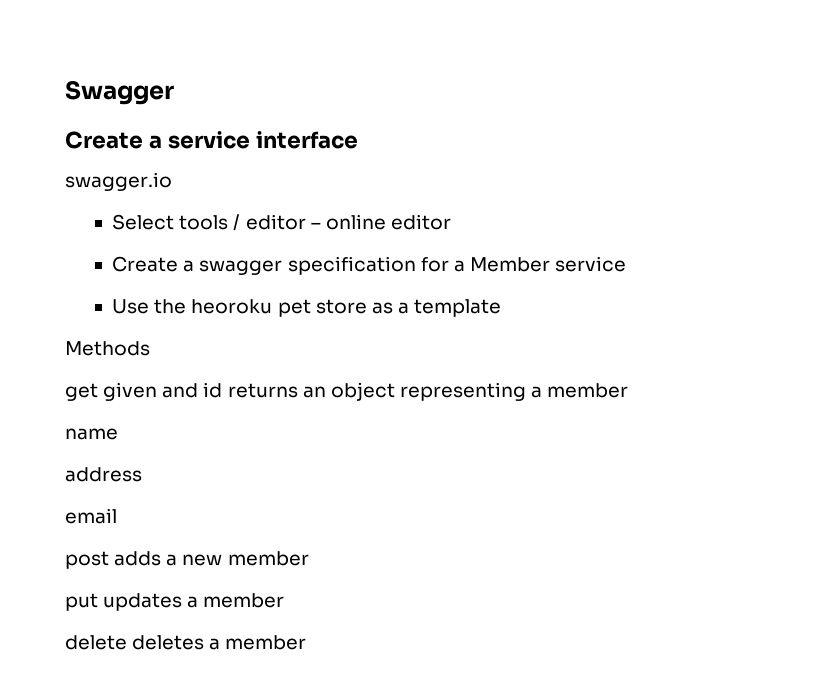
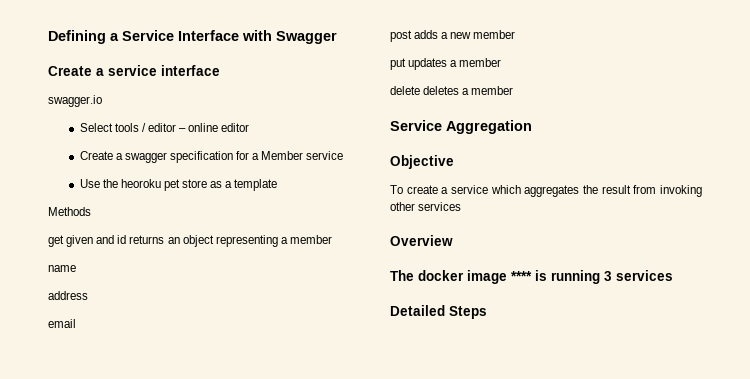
(65, 92) none -> [48,30,272,44] Defining a Service Interface with
(307, 642) none -> [390,120,532,134] [390,155,454,169] [390,185,702,197] [390,202,462,211] [390,235,453,246] [390,270,673,284] [390,305,487,319] // Service Aggregation // Objective // To create a service which aggregates the result from invoking other services // Overview // The docker image **** is running 3 services // Detailed Steps

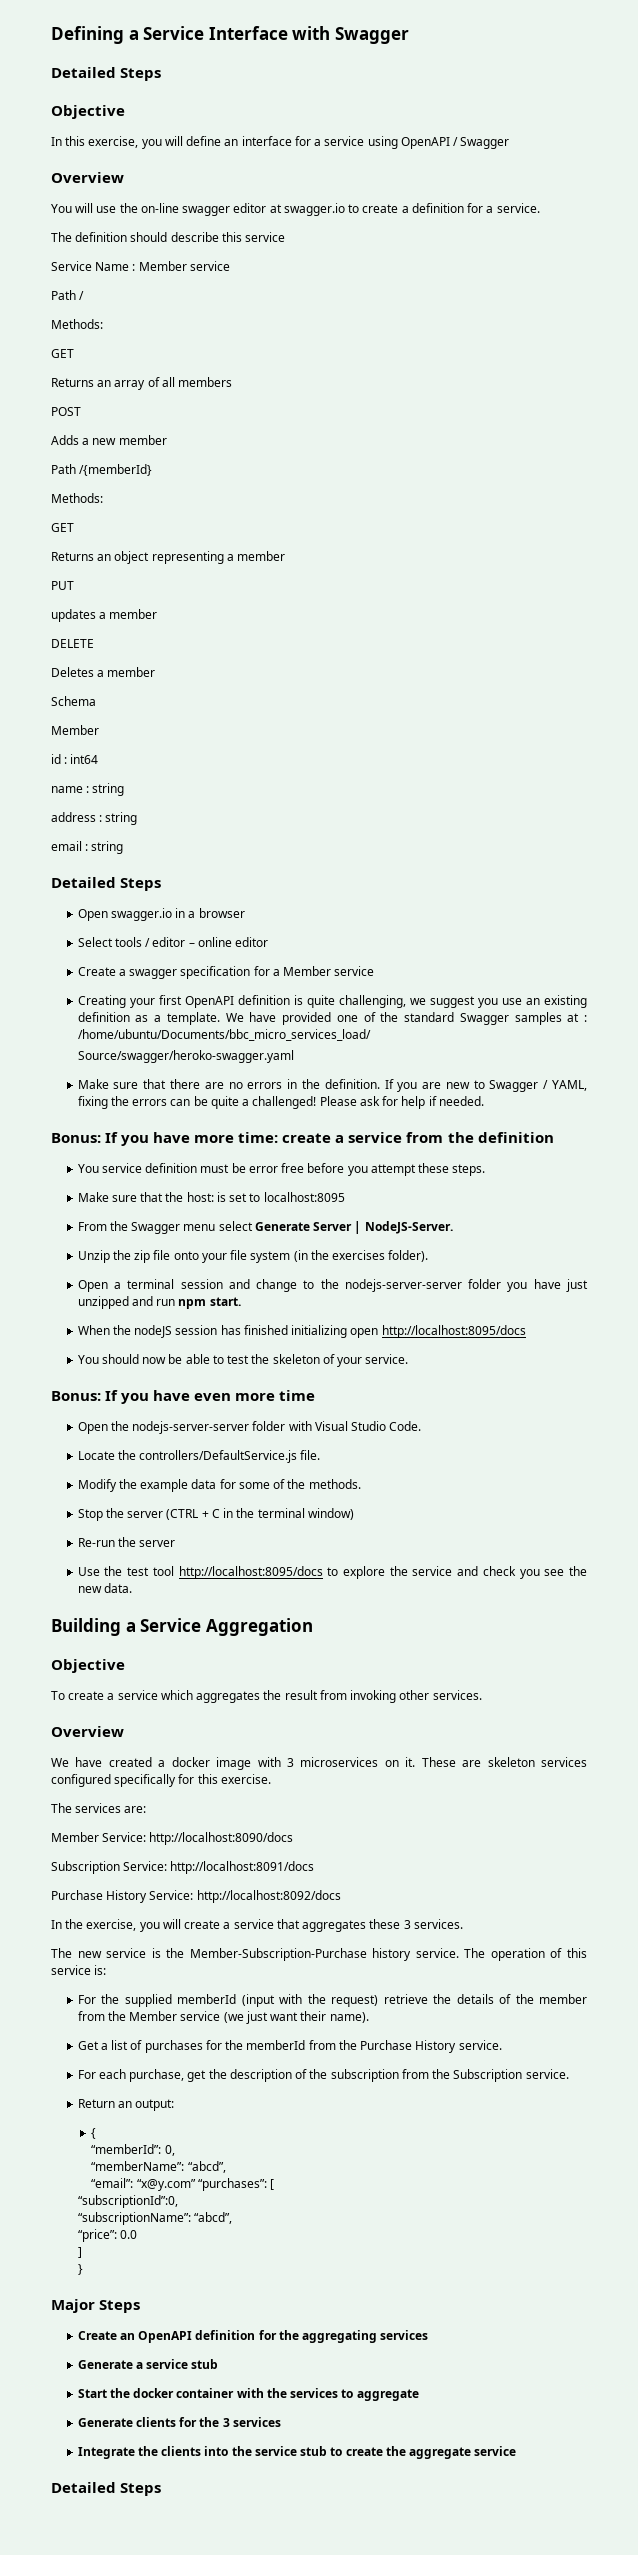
[48,65,220,76] [48,95,102,107] Create a service interface // swagger.io -> [51,67,162,81] [51,105,125,119] [51,136,510,149] [51,172,124,183] [51,203,540,216] [51,232,286,242] [51,261,230,271] [51,290,85,300] [51,319,103,329] [51,349,74,358] [51,377,233,390] [51,407,81,416] [51,435,167,445] [51,464,153,476] [51,493,103,503] [51,523,74,532] [51,551,286,564] [51,581,74,590] [51,609,158,622] [51,639,94,648] [51,667,156,677] [51,696,96,706] [51,725,99,735] [51,754,99,764] [51,783,125,796] [51,812,138,825] [51,841,124,854] [51,877,162,891] [77,908,245,921] Detailed Steps // Objective // In this exercise, you will define an interface for a service using OpenAPI / Swagger // Overview // You will use the on-line swagger editor at swagger.io to create a definition for a service. // The definition should describe this service // Service Name : Member service // Path / // Methods: // GET // Returns an array of all members // POST // Adds a new member // Path /{memberId} // Methods: // GET // Returns an object representing a member // PUT // updates a member // DELETE // Deletes a member // Schema // Member // id : int64 // name : string // address : string // email : string // Detailed Steps // Open swagger.io in a browser
[79,179,278,191] [48,207,91,216] [48,235,332,247] [48,265,76,272] [48,291,88,300] [48,319,76,328] [390,30,516,42] [390,58,502,70] [390,86,514,95] Use the heoroku pet store as a template // Methods // get given and id returns an object representing a member // name // address // email // post adds a new member // put updates a member // delete deletes a member // -> [77,995,587,1008] [77,1012,587,1025] [77,1029,371,1041] [77,1050,294,1063] [77,1079,587,1092] [77,1096,484,1109] [51,1132,554,1146] [77,1163,486,1176] [77,1192,345,1202] [77,1221,453,1234] [77,1250,429,1263] [77,1279,589,1292] [77,1296,241,1309] [77,1325,526,1338] [77,1354,409,1367] [51,1390,316,1404] [77,1421,422,1434] [77,1450,321,1463] [77,1479,361,1492] [77,1508,354,1521] [77,1537,176,1547] [77,1566,588,1579] [77,1583,132,1593] [51,1618,136,1636] Creating your first OpenAPI definition is quite challenging, we suggest you use an existing definition as a template. We have provided one of the standard Swagger samples at : /home/ubuntu/Documents/bbc_micro_services_load/ // Source/swagger/heroko-swagger.yaml // Make sure that there are no errors in the definition. If you are new to Swagger / YAML, fixing the errors can be quite a challenged! Please ask for help if needed. // Bonus: If you have more time: create a service from the definition // You service definition must be error free before you attempt these steps. // Make sure that the host: is set to localhost:8095 // From the Swagger menu select Generate Server | NodeJS-Server. // Unzip the zip file onto your file system (in the exercises folder). // Open a terminal session and change to the nodejs-server-server folder you have just unzipped and run npm start. // When the nodeJS session has finished initializing open http://localhost:8095/docs // You should now be able to test the skeleton of your service. // Bonus: If you have even more time // Open the nodejs-server-server folder with Visual Studio Code. // Locate the controllers/DefaultService.js file. // Modify the example data for some of the methods. // Stop the server (CTRL + C in the terminal window) // Re-run the server // Use the test tool http://localhost:8095/docs to explore the service and check you see the new data. // Building a
[418,202,462,211] [390,235,453,246] [390,270,673,284] services // Overview // The docker image **** is running 3 services -> [432,1690,482,1700] [51,1726,124,1737] [51,1757,587,1770] [51,1774,271,1787] [51,1803,147,1813] [51,1832,294,1845] [51,1861,315,1874] [51,1890,341,1903] [51,1919,463,1932] [51,1948,588,1961] [51,1965,107,1975] [77,1994,588,2007] [77,2011,369,2024] [77,2040,502,2053] [77,2069,569,2082] [77,2099,175,2111] [91,2128,97,2139] [91,2144,175,2156] [91,2161,226,2173] [91,2178,275,2191] [77,2195,178,2208] [77,2212,233,2225] [77,2229,138,2242] [77,2247,82,2258] [77,2264,83,2275] [51,2299,141,2313] [77,2330,429,2343] [77,2359,219,2369] [77,2388,419,2401] [77,2417,281,2427] [77,2446,517,2459] services. // Overview // We have created a docker image with 3 microservices on it. These are skeleton services configured specifically for this exercise. // The services are: // Member Service: http://localhost:8090/docs // Subscription Service: http://localhost:8091/docs // Purchase History Service: http://localhost:8092/docs // In the exercise, you will create a service that aggregates these 3 services. // The new service is the Member-Subscription-Purchase history service. The operation of this service is: // For the supplied memberId (input with the request) retrieve the details of the member from the Member service (we just want their name). // Get a list of purchases for the memberId from the Purchase History service. // For each purchase, get the description of the subscription from the Subscription service. // Return an output: // { // “memberId”: 0, // “memberName”: “abcd”, // “email”: “x@y.com” “purchases”: [ // “subscriptionId”:0, // “subscriptionName”: “abcd”, // “price”: 0.0 // ] // } // Major Steps // Create an OpenAPI definition for the aggregating services // Generate a service stub // Start the docker container with the services to aggregate // Generate clients for the 3 services // Integrate the clients into the service stub to create the aggregate service

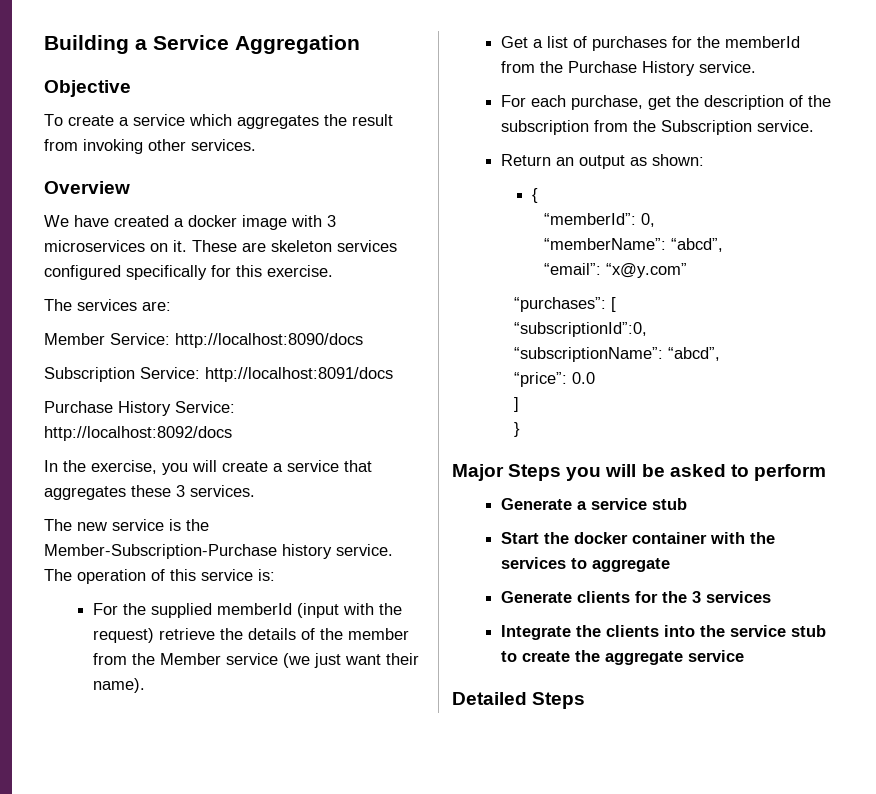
[51,26,409,44] [51,67,162,81] [51,105,125,119] [51,136,510,149] [51,172,124,183] [51,203,540,216] [51,232,286,242] [51,261,230,271] [51,290,85,300] [51,319,103,329] [51,349,74,358] [51,377,233,390] [51,407,81,416] [51,435,167,445] [51,464,153,476] [51,493,103,503] [51,523,74,532] [51,551,286,564] [51,581,74,590] [51,609,158,622] [51,639,94,648] [51,667,156,677] [51,696,96,706] [51,725,99,735] [51,754,99,764] [51,783,125,796] [51,812,138,825] [51,841,124,854] [51,877,162,891] [77,908,245,921] [77,937,269,947] [77,966,375,979] [77,995,587,1008] [77,1012,587,1025] [77,1029,371,1041] [77,1050,294,1063] [77,1079,587,1092] [77,1096,484,1109] [51,1132,554,1146] [77,1163,486,1176] [77,1192,345,1202] [77,1221,453,1234] [77,1250,429,1263] [77,1279,589,1292] [77,1296,241,1309] [77,1325,526,1338] [77,1354,409,1367] [51,1390,316,1404] [77,1421,422,1434] [77,1450,321,1463] [77,1479,361,1492] [77,1508,354,1521] [77,1537,176,1547] [77,1566,588,1579] [77,1583,132,1593] Defining a Service Interface with Swagger // Detailed Steps // Objective // In this exercise, you will define an interface for a service using OpenAPI / Swagger // Overview // You will use the on-line swagger editor at swagger.io to create a definition for a service. // The definition should describe this service // Service Name : Member service // Path / // Methods: // GET // Returns an array of all members // POST // Adds a new member // Path /{memberId} // Methods: // GET // Returns an object representing a member // PUT // updates a member // DELETE // Deletes a member // Schema // Member // id : int64 // name : string // address : string // email : string // Detailed Steps // Open swagger.io in a browser // Select tools / editor – online editor // Create a swagger specification for a Member service // Creating your first OpenAPI definition is quite challenging, we suggest you use an existing definition as a template. We have provided one of the standard Swagger samples at : /home/ubuntu/Documents/bbc_micro_services_load/ // Source/swagger/heroko-swagger.yaml // Make sure that there are no errors in the definition. If you are new to Swagger / YAML, fixing the errors can be quite a challenged! Please ask for help if needed. // Bonus: If you have more time: create a service from the definition // You service definition must be error free before you attempt these steps. // Make sure that the host: is set to localhost:8095 // From the Swagger menu select Generate Server | NodeJS-Server. // Unzip the zip file onto your file system (in the exercises folder). // Open a terminal session and change to the nodejs-server-server folder you have just unzipped and run npm start. // When the nodeJS session has finished initializing open http://localhost:8095/docs // You should now be able to test the skeleton of your service. // Bonus: If you have even more time // Open the nodejs-server-server folder with Visual Studio Code. // Locate the controllers/DefaultService.js file. // Modify the example data for some of the methods. // Stop the server (CTRL + C in the terminal window) // Re-run the server // Use the test tool http://localhost:8095/docs to explore the service and check you see the new data. // -> (44, 44) none
[135,2099,175,2111] output: -> [578,154,704,169] output as shown:
(196, 2185) none -> (688, 270) //
[77,2330,429,2343] // Create an OpenAPI definition for the aggregating services -> [566,464,826,481] you will be asked to perform

